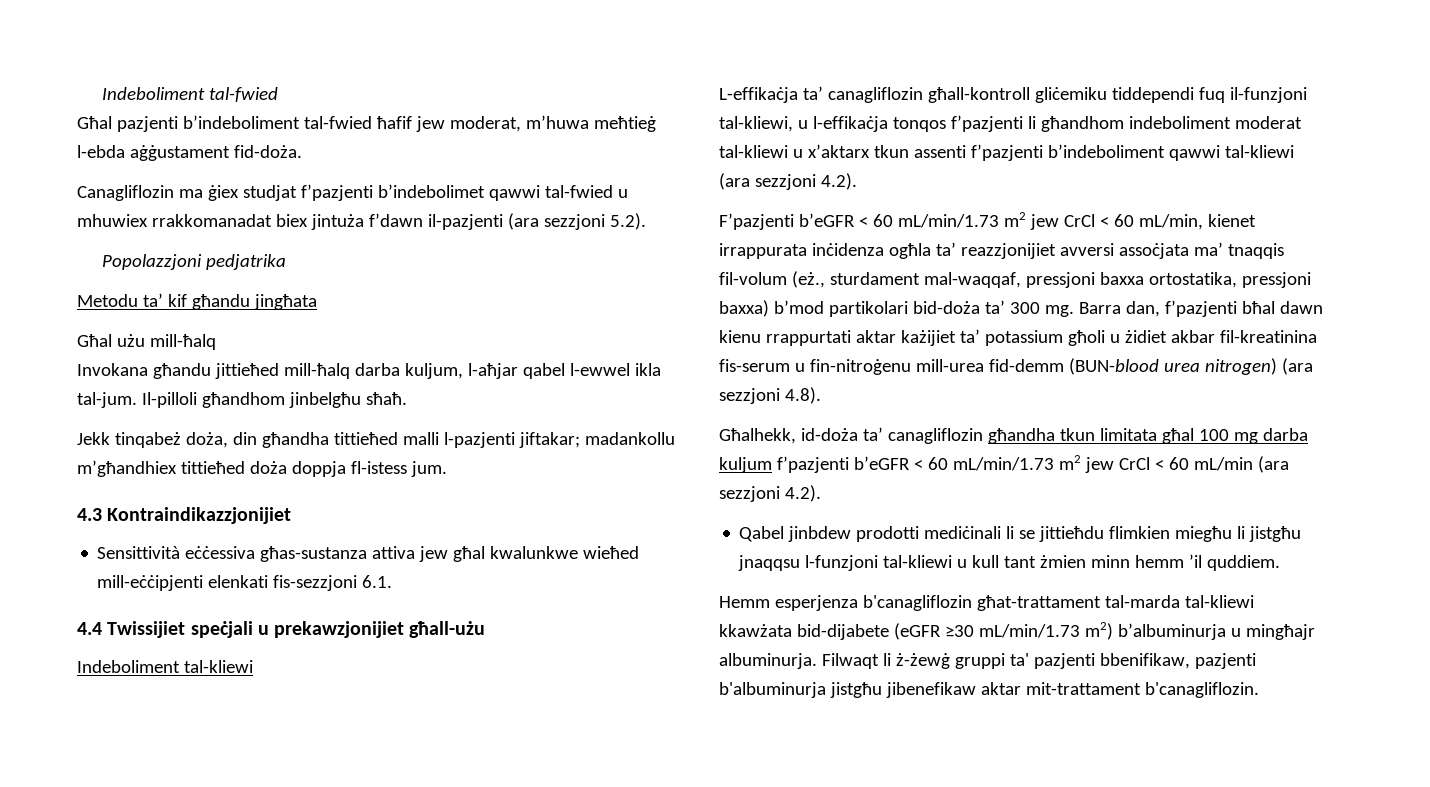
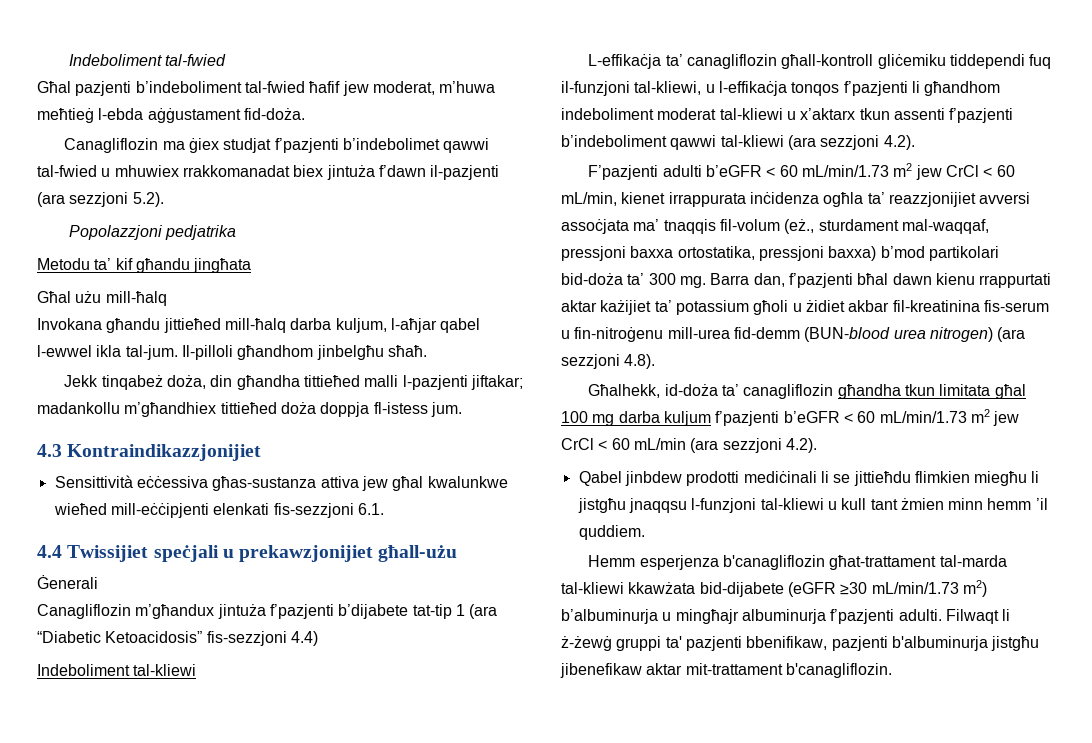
(486, 629) none -> [37,575,98,589] [37,604,498,619] [37,631,318,646] // Ġenerali // Canagliflozin m’għandux jintuża f’pazjenti b’dijabete tat-tip 1 (ara “Diabetic Ketoacidosis” fis-sezzjoni 4.4)
(794, 221) none -> [662,165,702,177] adulti
[719,653,817,669] albuminurja. -> [741,609,942,624] albuminurja f’pazjenti adulti.

